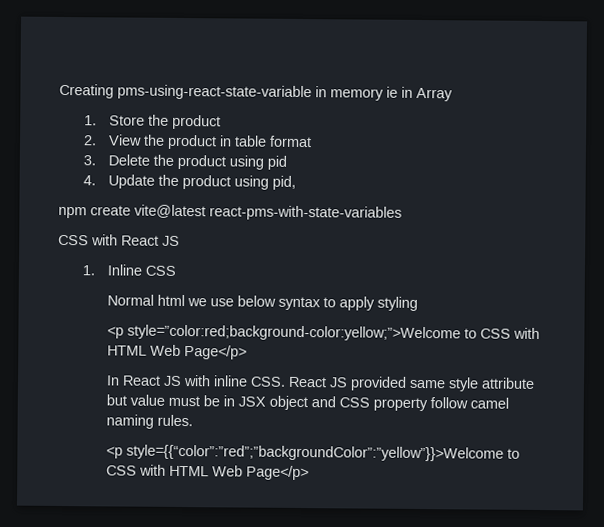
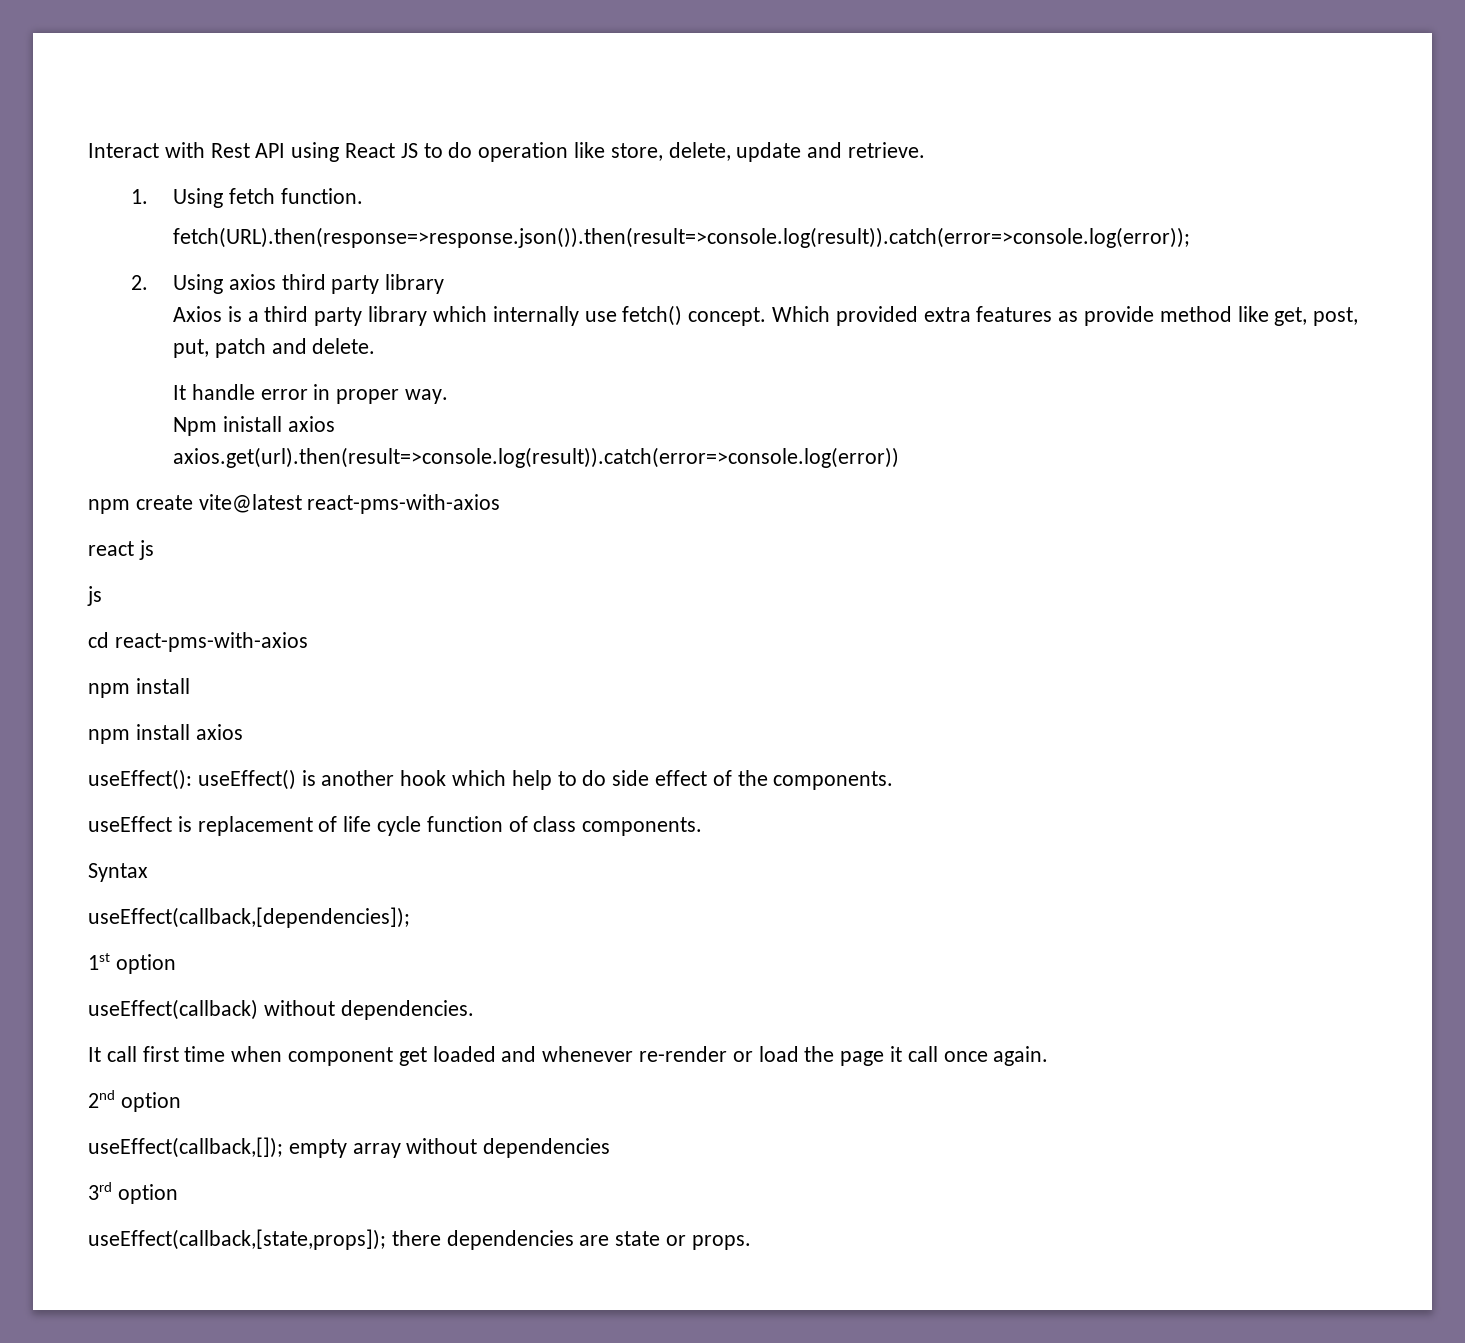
[59,83,453,102] [83,114,221,130] [82,134,312,150] [82,154,287,170] [82,174,296,190] [58,204,402,221] [58,234,180,246] [81,264,176,276] [106,294,418,311] [106,324,540,342] [106,344,247,360] [105,375,535,392] [105,394,509,412] [105,414,193,429] [105,444,520,462] [105,464,309,481] Creating pms-using-react-state-variable in memory ie in Array // 1. Store the product // 2. View the product in table format // 3. Delete the product using pid // 4. Update the product using pid, // npm create vite@latest react-pms-with-state-variables // CSS with React JS // 1. Inline CSS // Normal html we use below syntax to apply styling // <p style=”color:red;background-color:yellow;”>Welcome to CSS with HTML Web Page</p> // In React JS with inline CSS. React JS provided same style attribute but value must be in JSX object and CSS property follow camel naming rules. // <p style={{“color”:”red”;”backgroundColor”:”yellow”}}>Welcome to CSS with HTML Web Page</p> -> [88,142,926,162] [130,188,363,208] [173,227,1191,248] [130,274,445,294] [173,305,1359,326] [173,338,376,358] [173,384,449,404] [173,416,335,436] [173,447,900,468] [88,494,501,514] [88,540,154,560] [87,586,102,606] [88,632,308,652] [88,678,190,698] [88,724,243,744] [88,769,894,790] [88,816,703,836] [88,863,148,882] [88,907,410,928] [88,953,176,974] [88,999,474,1020] [88,1046,1049,1066] [88,1090,181,1112] [88,1137,611,1158] [88,1182,178,1204] [88,1229,751,1250] Interact with Rest API using React JS to do operation like store, delete, update and retrieve. // 1. Using fetch function. // fetch(URL).then(response=>response.json()).then(result=>console.log(result)).catch(error=>console.log(error)); // 2. Using axios third party library // Axios is a third party library which internally use fetch() concept. Which provided extra features as provide method like get, post, put, patch and delete. // It handle error in proper way. // Npm inistall axios // axios.get(url).then(result=>console.log(result)).catch(error=>console.log(error)) // npm create vite@latest react-pms-with-axios // react js // js // cd react-pms-with-axios // npm install // npm install axios // useEffect(): useEffect() is another hook which help to do side effect of the components. // useEffect is replacement of life cycle function of class components. // Syntax // useEffect(callback,[dependencies]); // 1st option // useEffect(callback) without dependencies. // It call first time when component get loaded and whenever re-render or load the page it call once again. // 2nd option // useEffect(callback,[]); empty array without dependencies // 3rd option // useEffect(callback,[state,props]); there dependencies are state or props.

